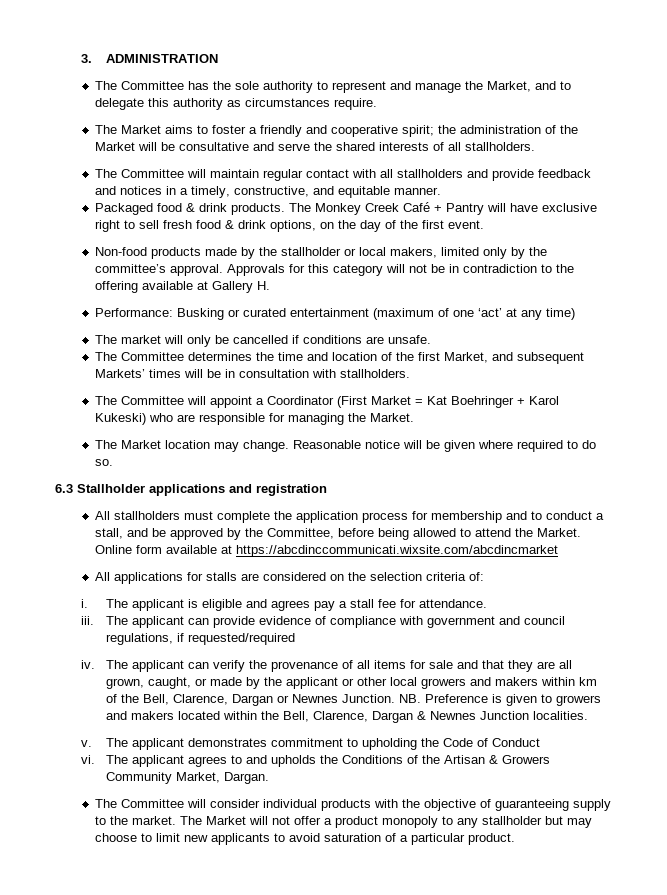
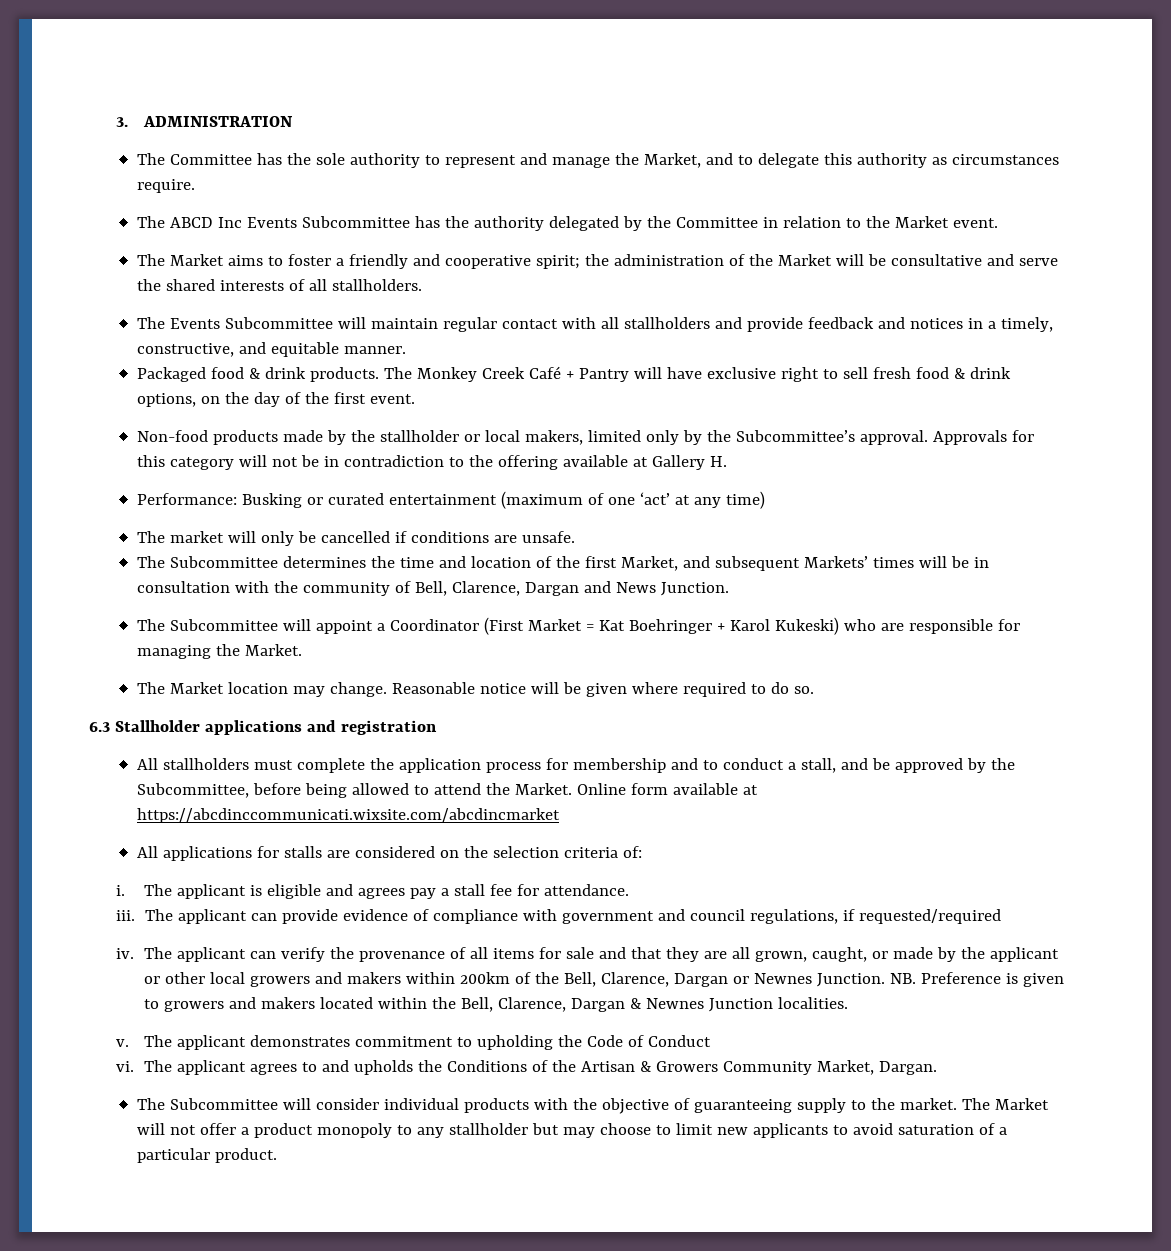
(377, 104) none -> [136,216,998,231] // The ABCD Inc Events Subcommittee has the authority delegated by the Committee in relation to the Market event.
[120,169,184,178] Committee -> [169,317,333,329] Events Subcommittee
[94,264,166,273] committee’s -> [735,430,855,442] Subcommittee’s
[120,352,184,361] Committee -> [169,556,278,568] Subcommittee
[339,369,410,378] [94,396,184,405] stallholders. // The Committee -> [273,581,729,596] [136,619,278,631] the community of Bell, Clarence, Dargan and News Junction. // The Subcommittee
[266,528,334,539] Committee, -> [136,783,249,798] Subcommittee,
[579,677,598,686] km -> [459,972,510,984] 200km
[120,799,184,808] Committee -> [169,1098,278,1110] Subcommittee

